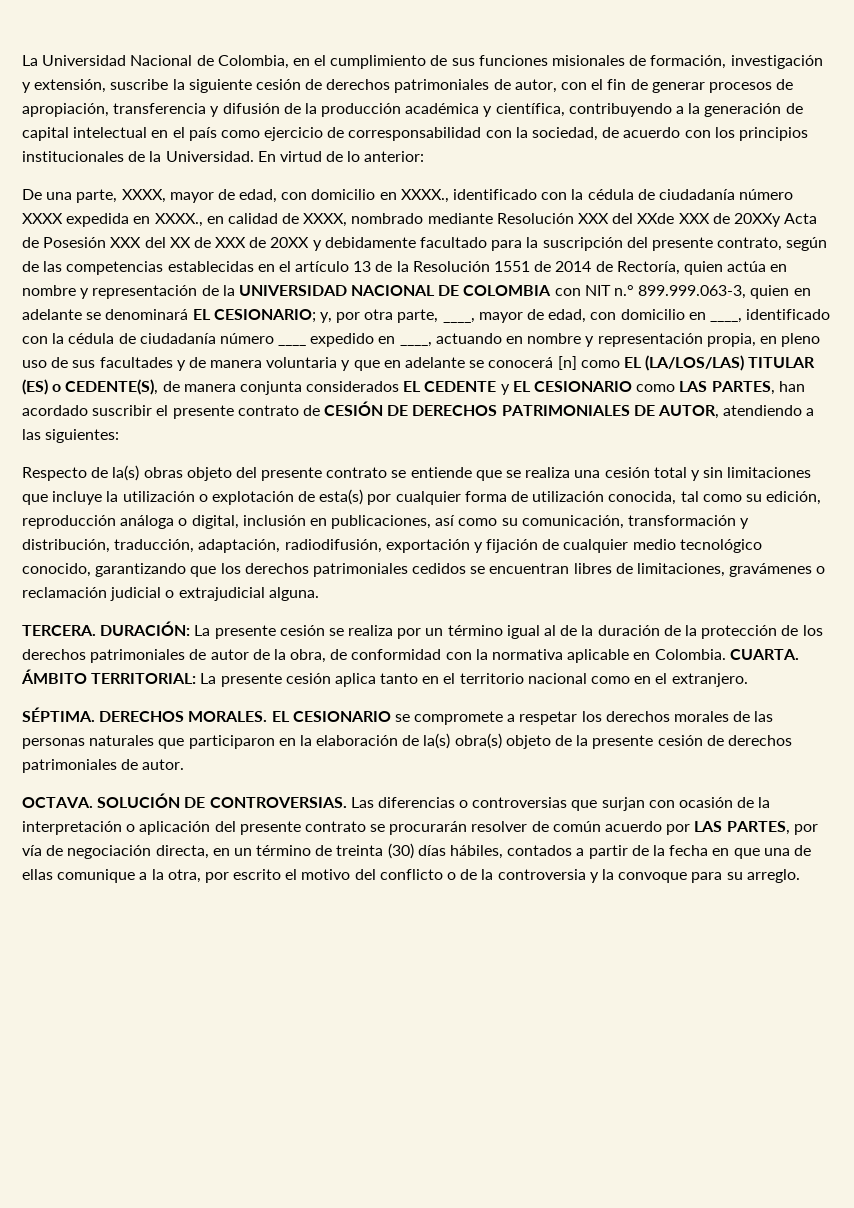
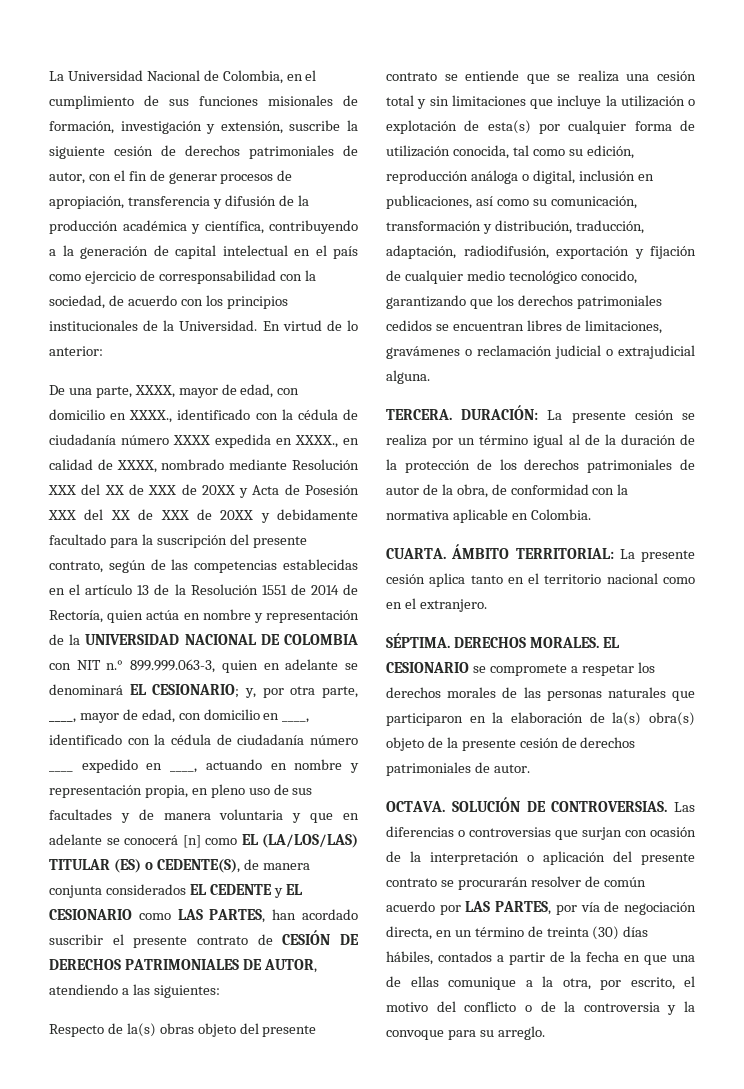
[637,213,781,227] XXde XXX de 20XXy -> [104,484,249,498] XX de XXX de 20XX y
(726, 654) none -> (591, 514) //
[233,869,282,880] escrito -> [630,977,675,990] escrito,

